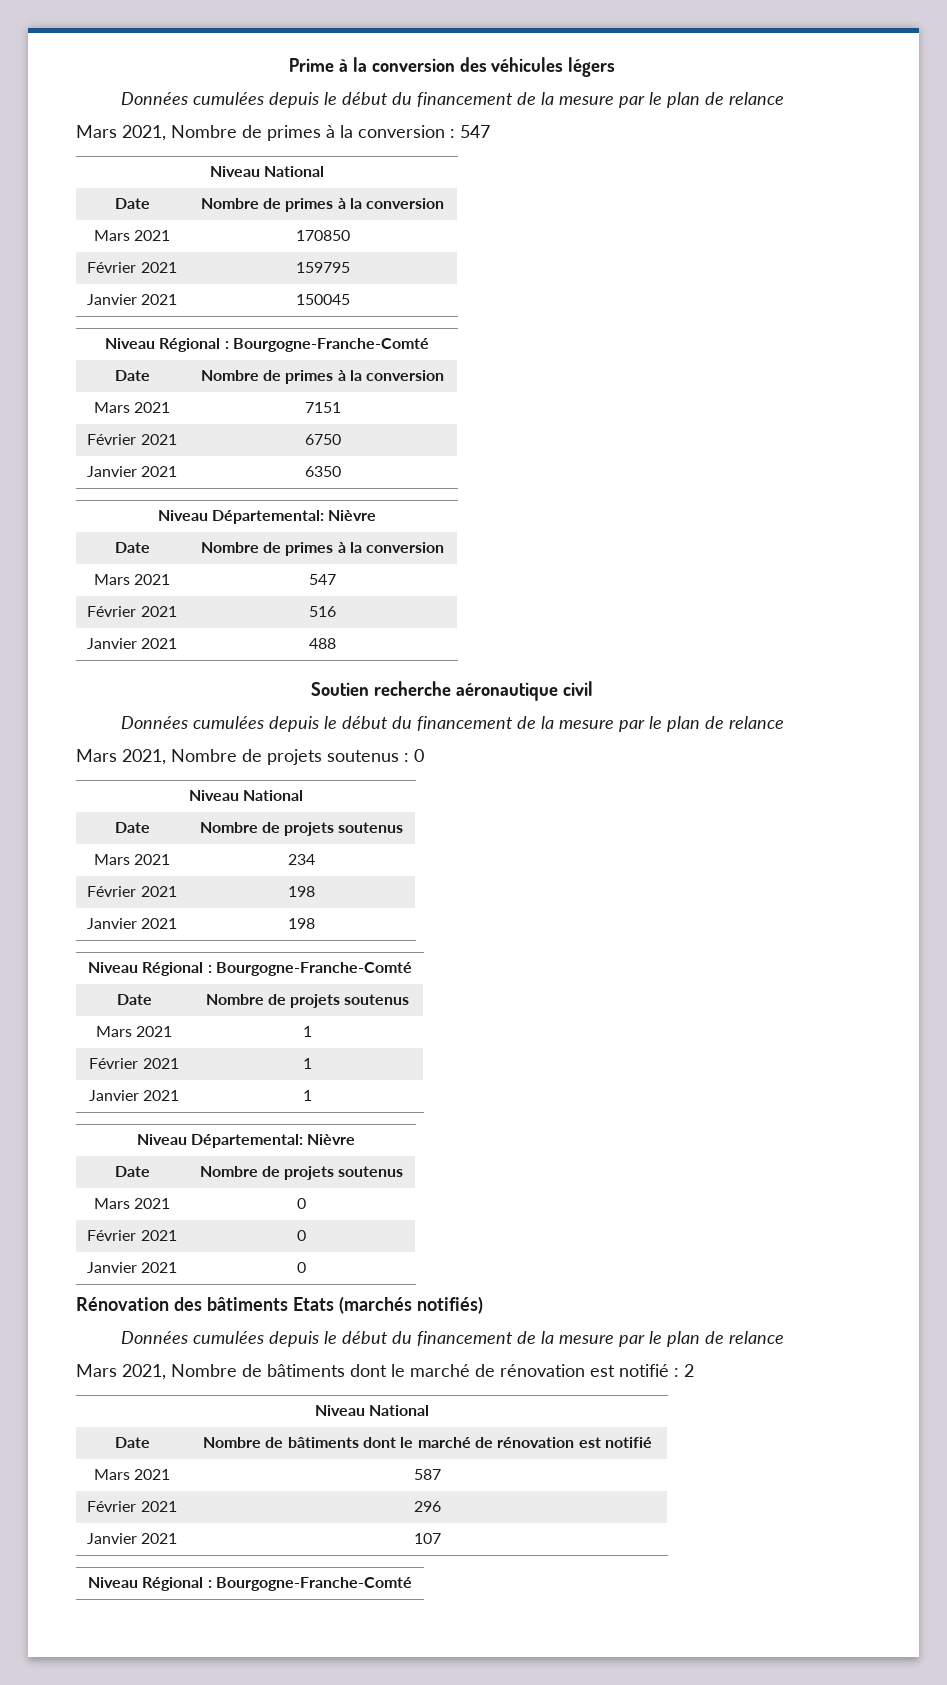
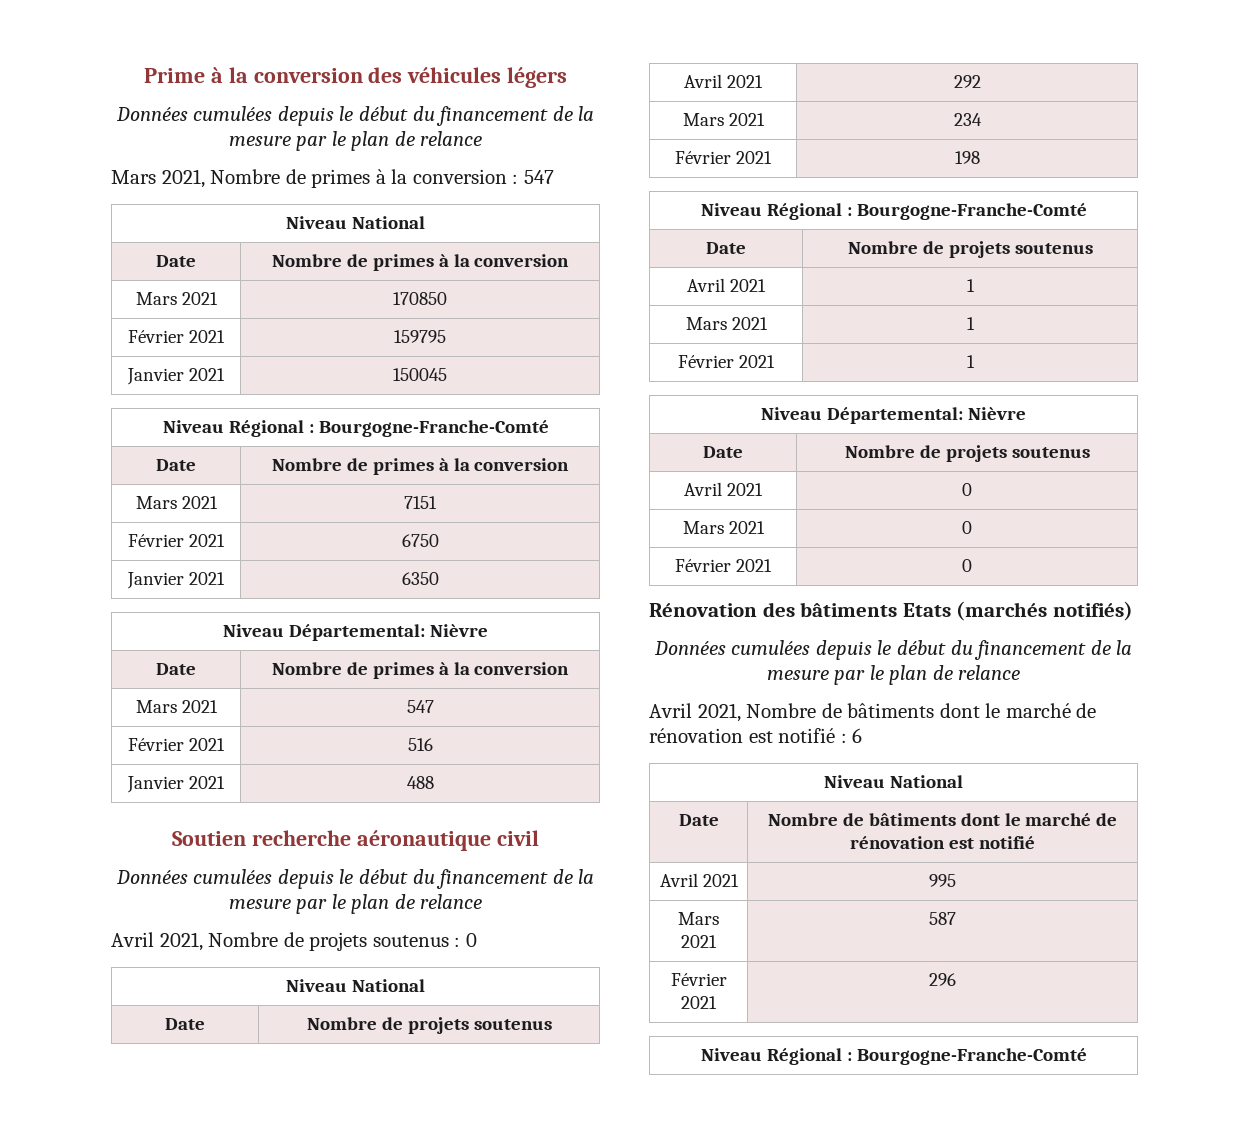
[76,749,117,762] Mars -> [111,932,154,947] Avril
(404, 827) none -> [684,74,763,88] [953,75,981,88] // Avril 2021 | 292
[86,918,178,929] [288,918,315,929] // Janvier 2021 | 198 -> (980, 157) none
(410, 999) none -> [687,278,766,292] [966,279,975,292] // Avril 2021 | 1
[88,1090,180,1101] [303,1090,312,1101] // Janvier 2021 | 1 -> (975, 361) none
(404, 1171) none -> [684,482,763,496] [962,483,972,496] // Avril 2021 | 0
[86,1262,178,1273] [297,1262,306,1273] // Janvier 2021 | 0 -> (972, 565) none
[76,1364,117,1377] Mars -> [649,703,692,718] Avril
[684,1364,694,1377] 2 -> [852,728,863,743] 6
(652, 1442) none -> [659,873,739,887] [929,874,956,887] // Avril 2021 | 995
[86,1533,178,1544] [414,1533,441,1544] // Janvier 2021 | 107 -> (956, 979) none

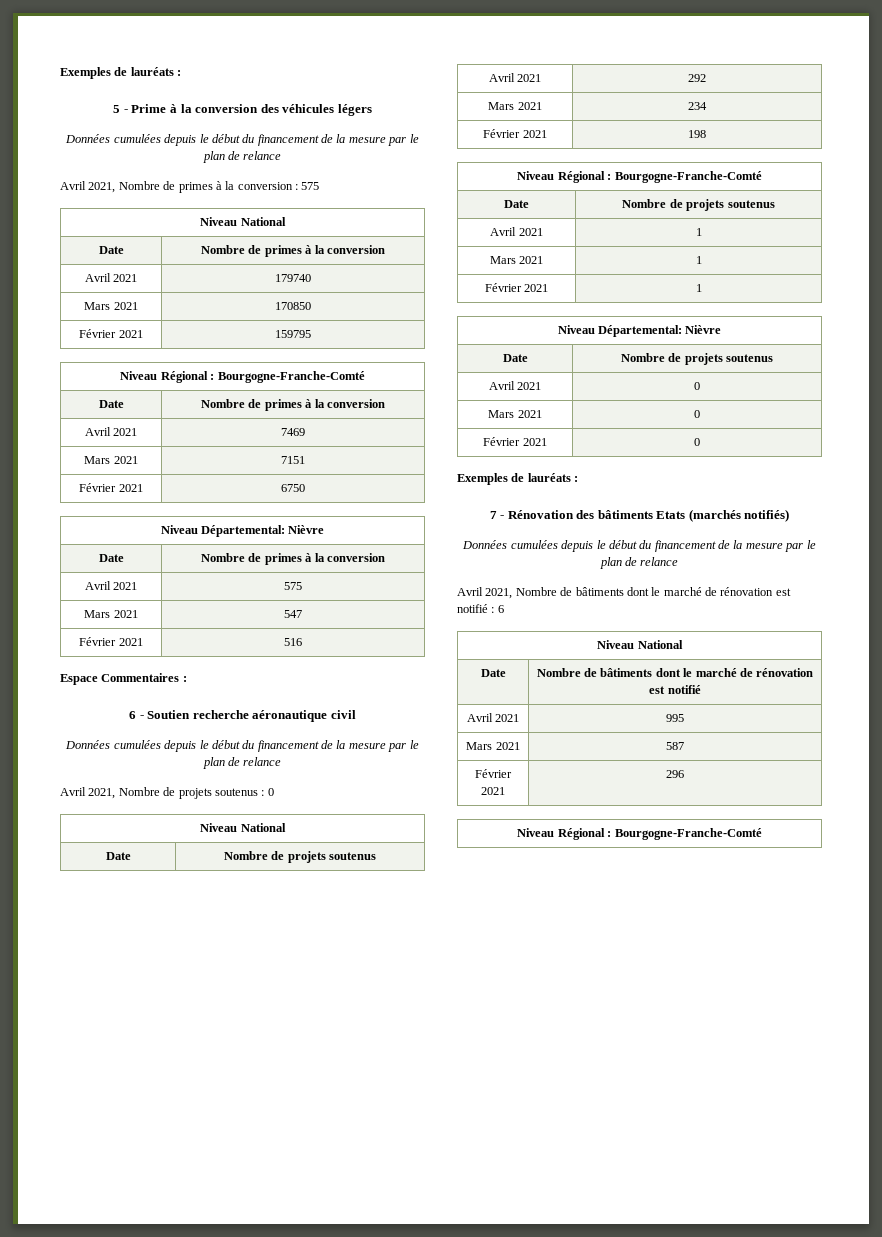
(143, 75) none -> [60,67,182,79] [113,105,128,113] Exemples de lauréats : // 5 -
[111,170,156,184] Mars -> [60,181,86,190] Avril
[523,170,554,184] 547 -> [301,182,320,190] 575
(570, 260) none -> [84,273,138,282] [275,274,311,282] // Avril 2021 | 179740
[127,368,225,385] [393,368,447,381] // Janvier 2021 | 150045 -> (311, 334) none
(570, 464) none -> [84,427,138,436] [281,428,305,436] // Avril 2021 | 7469
[127,572,225,589] [401,572,439,585] // Janvier 2021 | 6350 -> (305, 488) none
(570, 668) none -> [84,581,138,590] [284,582,302,590] // Avril 2021 | 575
[127,776,225,793] [406,776,434,789] // Janvier 2021 | 488 // -> [60,673,187,685] [129,711,144,719] // Espace Commentaires : // 6 -
(972, 565) none -> [457,473,579,485] [489,511,505,519] Exemples de lauréats : // 7 -

